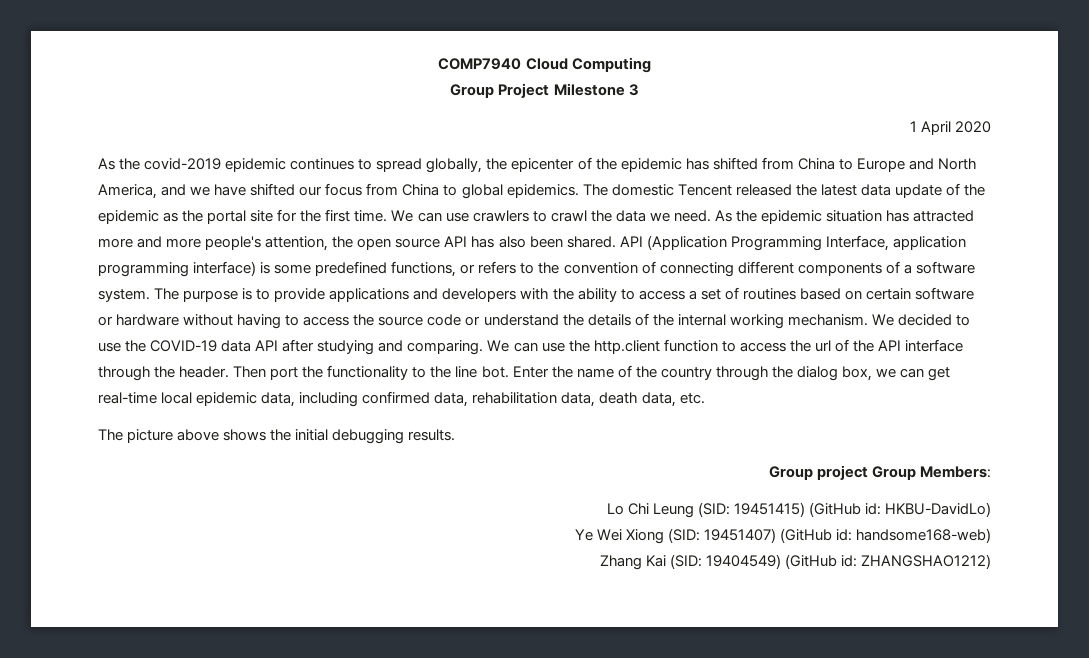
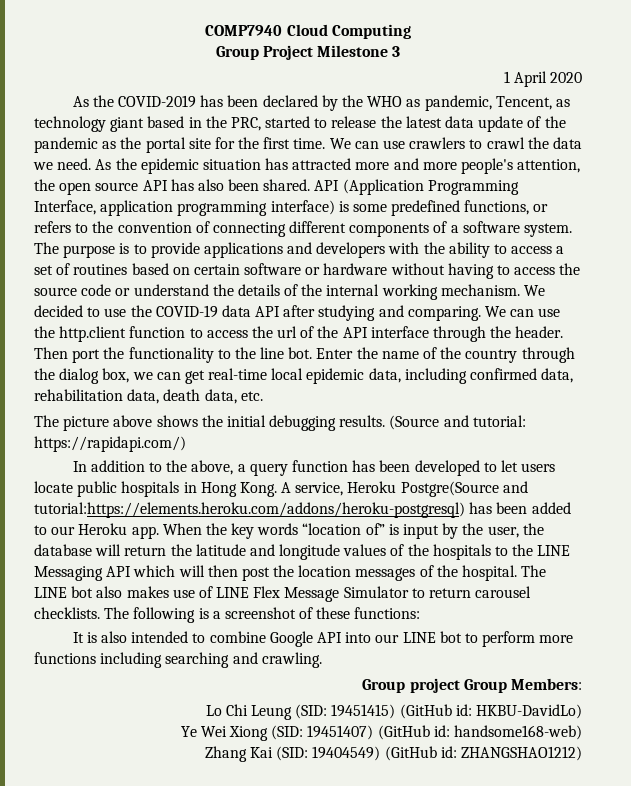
[144,157,976,173] [98,183,792,199] covid-2019 epidemic continues to spread globally, the epicenter of the epidemic has shifted from China to Europe and North America, and we have shifted our focus from China to global epidemics. The domestic Tencent released -> [118,95,570,111] [34,116,377,132] COVID-2019 has been declared by the WHO as pandemic, Tencent, as technology giant based in the PRC, started to release
[98,210,159,224] epidemic -> [34,137,98,153] pandemic
(456, 435) none -> [389,415,526,430] [34,436,186,452] [72,460,556,476] [34,481,528,497] [34,502,571,518] [34,523,544,539] [34,544,571,560] [34,565,547,581] [34,586,532,602] [34,607,421,623] [72,631,574,647] [34,652,322,668] (Source and tutorial: https://rapidapi.com/) // In addition to the above, a query function has been developed to let users locate public hospitals in Hong Kong. A service, Heroku Postgre(Source and tutorial:https://elements.heroku.com/addons/heroku-postgresql) has been added to our Heroku app. When the key words “location of” is input by the user, the database will return the latitude and longitude values of the hospitals to the LINE Messaging API which will then post the location messages of the hospital. The LINE bot also makes use of LINE Flex Message Simulator to return carousel checklists. The following is a screenshot of these functions: // It is also intended to combine Google API into our LINE bot to perform more functions including searching and crawling.

